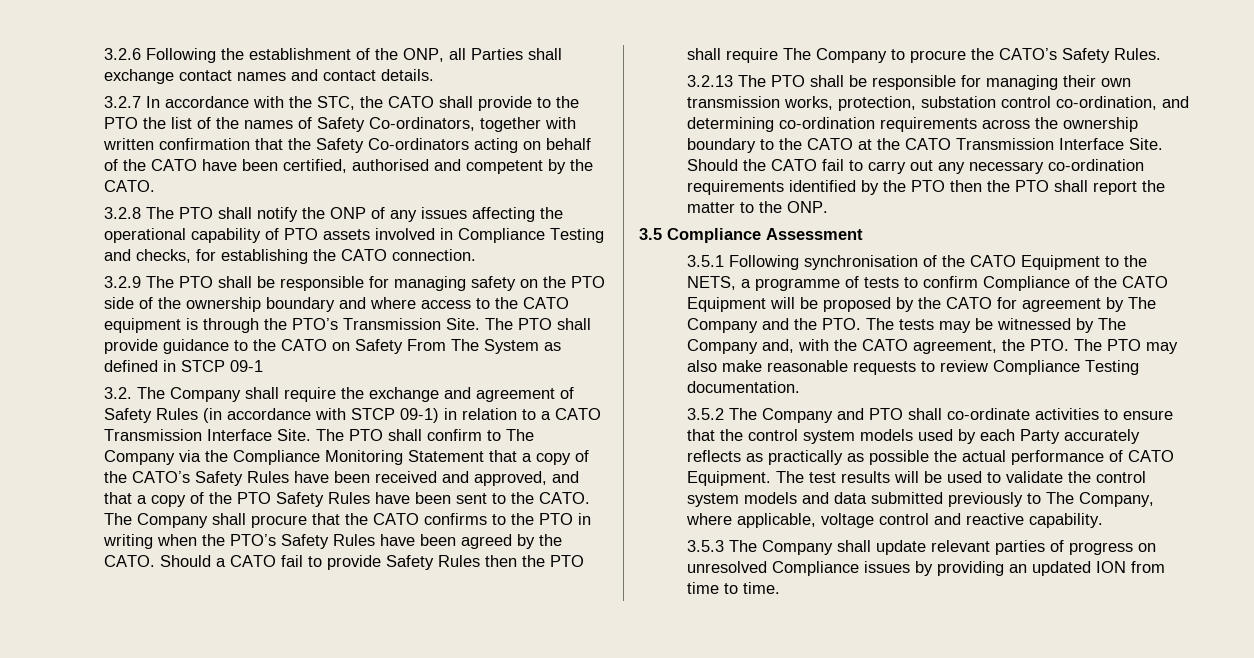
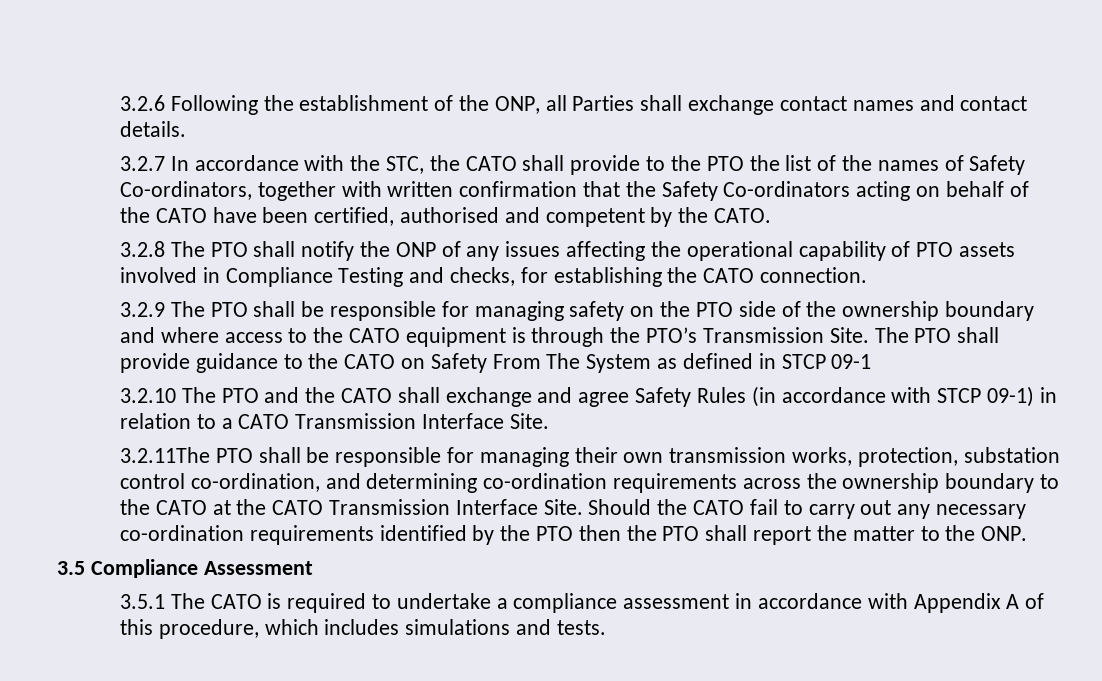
[103,387,574,402] 3.2. The Company shall require the exchange and agreement of -> [120,387,630,407] 3.2.10 The PTO and the CATO shall exchange and agree
[315,429,534,441] [103,450,589,465] [103,471,579,486] [103,492,590,507] [103,513,591,528] [102,534,562,549] [103,555,584,570] [686,48,1161,63] [686,75,766,87] The PTO shall confirm to The Company via the Compliance Monitoring Statement that a copy of the CATO’s Safety Rules have been received and approved, and that a copy of the PTO Safety Rules have been sent to the CATO. The Company shall procure that the CATO confirms to the PTO in writing when the PTO’s Safety Rules have been agreed by the CATO. Should a CATO fail to provide Safety Rules then the PTO shall require The Company to procure the CATO’s Safety Rules. // 3.2.13 The -> [120,447,211,463] // 3.2.11The
[728,255,1147,270] [686,276,1168,291] [686,297,1156,312] [686,318,1126,333] [686,339,1178,354] [686,360,1139,375] [686,381,800,393] [686,408,1173,423] [686,429,1140,444] [686,450,1174,465] [686,471,1146,486] [686,492,1154,507] [685,513,1103,528] [686,540,1156,555] [686,561,1165,576] [686,582,780,594] Following synchronisation of the CATO Equipment to the NETS, a programme of tests to confirm Compliance of the CATO Equipment will be proposed by the CATO for agreement by The Company and the PTO. The tests may be witnessed by The Company and, with the CATO agreement, the PTO. The PTO may also make reasonable requests to review Compliance Testing documentation. // 3.5.2 The Company and PTO shall co-ordinate activities to ensure that the control system models used by each Party accurately reflects as practically as possible the actual performance of CATO Equipment. The test results will be used to validate the control system models and data submitted previously to The Company, where applicable, voltage control and reactive capability. // 3.5.3 The Company shall update relevant parties of progress on unresolved Compliance issues by providing an updated ION from time to time. -> [170,593,1045,613] [120,619,606,639] The CATO is required to undertake a compliance assessment in accordance with Appendix A of this procedure, which includes simulations and tests.

